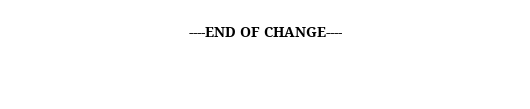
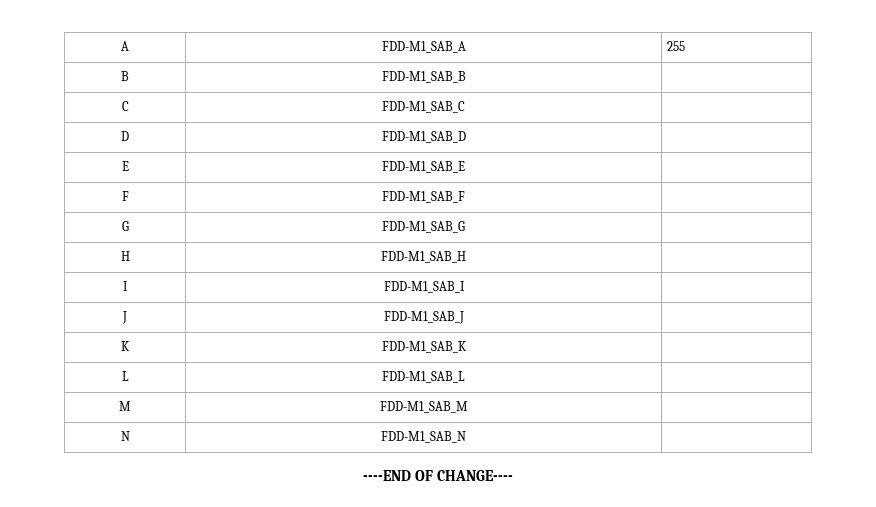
(188, 32) none -> [121,41,129,51] [381,41,466,53] [667,41,686,51] [121,71,129,81] [381,71,466,83] [121,101,129,111] [382,101,465,113] [121,131,129,141] [381,131,466,143] [121,161,129,171] [382,161,465,173] [121,191,129,201] [382,191,465,203] [121,221,129,231] [382,221,465,233] [120,251,130,261] [381,251,466,263] [123,281,128,291] [383,281,465,293] [122,311,127,324] [383,311,464,324] [121,341,130,351] [381,341,467,353] [121,371,129,381] [382,371,465,383] [119,401,131,411] [379,401,468,413] [120,431,130,441] [381,431,466,443] A | FDD-M1_SAB_A | 255 // B | FDD-M1_SAB_B | // C | FDD-M1_SAB_C | // D | FDD-M1_SAB_D | // E | FDD-M1_SAB_E | // F | FDD-M1_SAB_F | // G | FDD-M1_SAB_G | // H | FDD-M1_SAB_H | // I | FDD-M1_SAB_I | // J | FDD-M1_SAB_J | // K | FDD-M1_SAB_K | // L | FDD-M1_SAB_L | // M | FDD-M1_SAB_M | // N | FDD-M1_SAB_N | //

